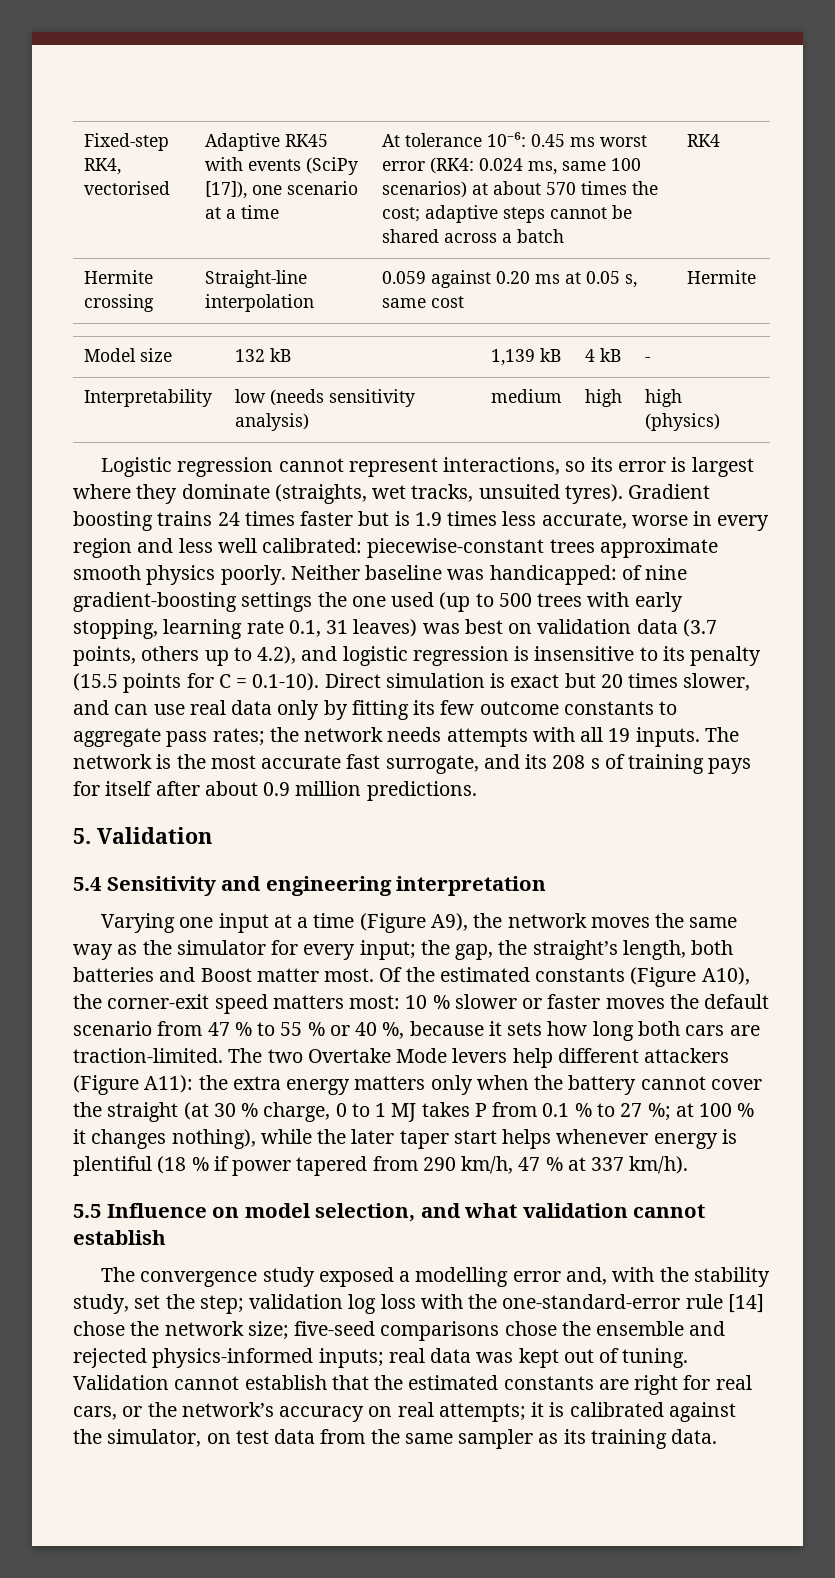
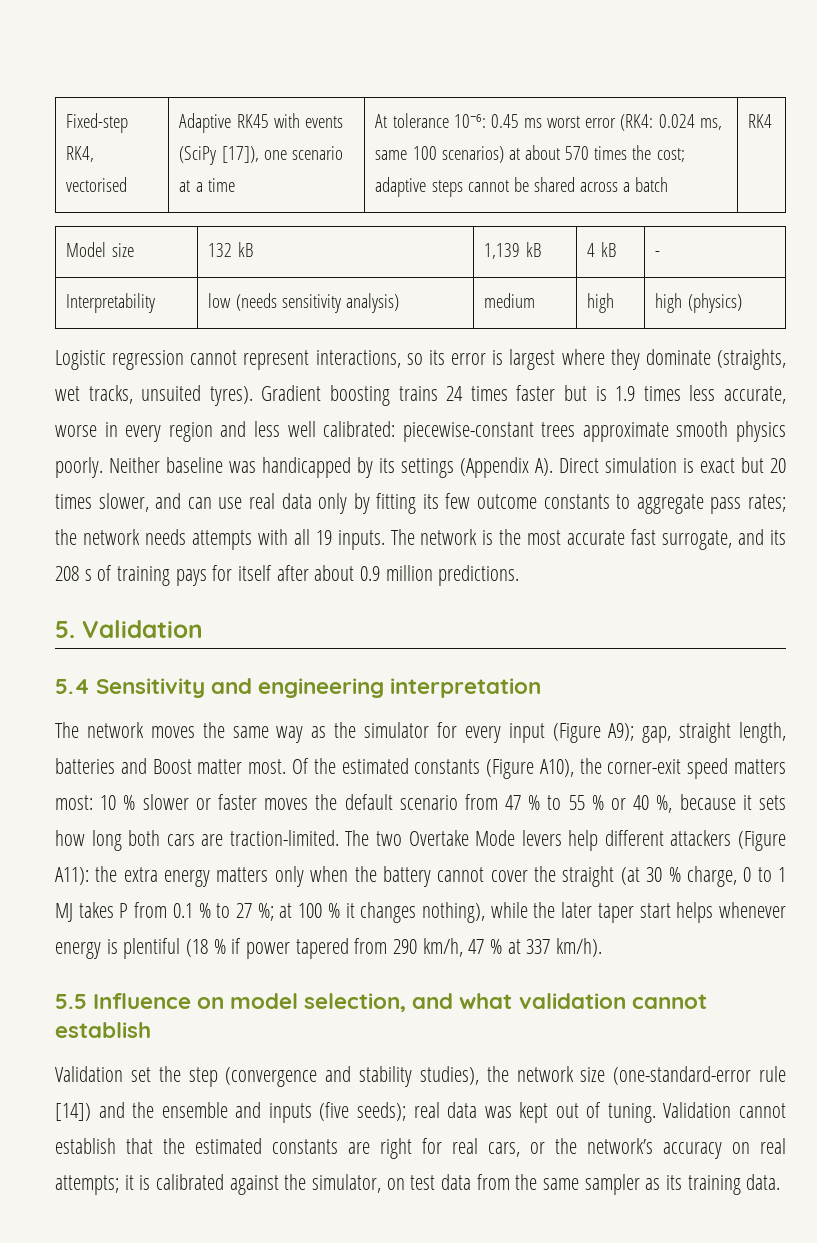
[84,270,154,284] [84,294,155,312] [205,270,308,288] [205,294,315,312] [382,270,638,288] [382,296,465,308] [687,270,757,284] // Hermite crossing | Straight-line interpolation | 0.059 against 0.20 ms at 0.05 s, same cost | Hermite -> (773, 121) none
[489,565,688,585] [73,592,683,612] [73,619,717,639] [73,646,762,666] [73,673,320,693] handicapped: of nine gradient-boosting settings the one used (up to 500 trees with early stopping, learning rate 0.1, 31 leaves) was best on validation data (3.7 points, others up to 4.2), and logistic regression is insensitive to its penalty (15.5 points for C = 0.1-10). -> [261,457,553,478] handicapped by its settings (Appendix A).
[101,913,503,933] Varying one input at a time (Figure A9), the -> [55,722,79,738] The
[359,940,734,960] input; the gap, the straight’s length, both -> [508,722,786,743] input (Figure A9); gap, straight length,
[101,1267,770,1287] [73,1294,764,1314] [73,1321,726,1341] [73,1348,384,1368] The convergence study exposed a modelling error and, with the stability study, set the step; validation log loss with the one-standard-error rule [14] chose the network size; five-seed comparisons chose the ensemble and rejected physics-informed inputs; -> [55,1066,787,1087] [55,1102,406,1123] Validation set the step (convergence and stability studies), the network size (one-standard-error rule [14]) and the ensemble and inputs (five seeds);

